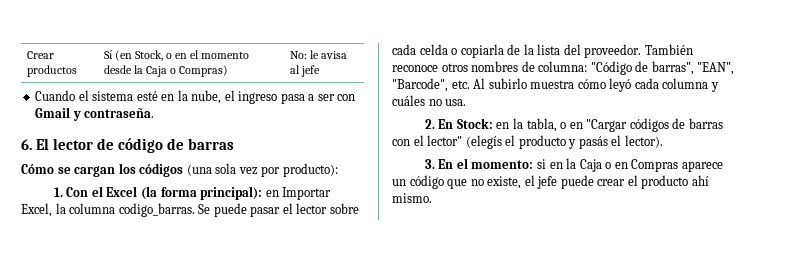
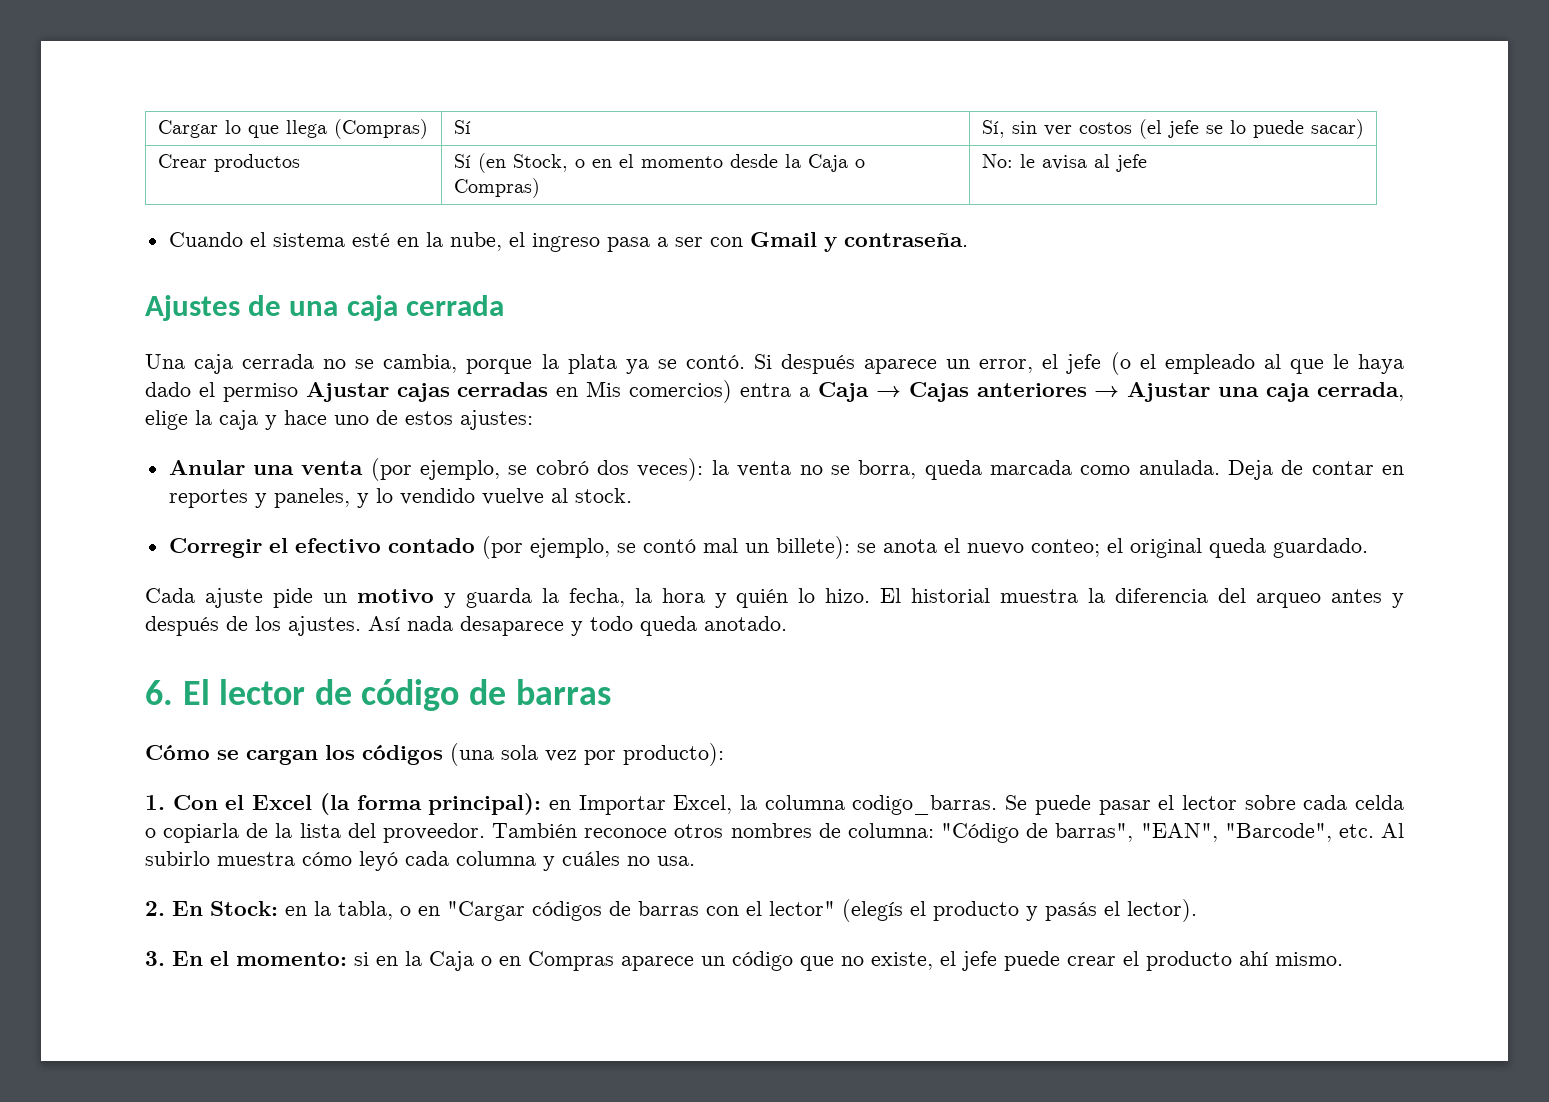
(26, 55) none -> [157,119,428,139] [453,120,471,134] [981,119,1364,139] Cargar lo que llega (Compras) | Sí | Sí, sin ver costos (el jefe se lo puede sacar) //
(155, 113) none -> [145,295,504,321] [145,352,1404,375] [145,380,1405,403] [145,410,533,430] [168,458,1404,481] [168,488,632,508] [168,536,1368,559] [145,588,1404,608] [145,616,787,636] // Ajustes de una caja cerrada // Una caja cerrada no se cambia, porque la plata ya se contó. Si después aparece un error, el jefe (o el empleado al que le haya dado el permiso Ajustar cajas cerradas en Mis comercios) entra a Caja → Cajas anteriores → Ajustar una caja cerrada, elige la caja y hace uno de estos ajustes: // Anular una venta (por ejemplo, se cobró dos veces): la venta no se borra, queda marcada como anulada. Deja de contar en reportes y paneles, y lo vendido vuelve al stock. // Corregir el efectivo contado (por ejemplo, se contó mal un billete): se anota el nuevo conteo; el original queda guardado. // Cada ajuste pide un motivo y guarda la fecha, la hora y quién lo hizo. El historial muestra la diferencia del arqueo antes y después de los ajustes. Así nada desaparece y todo queda anotado.

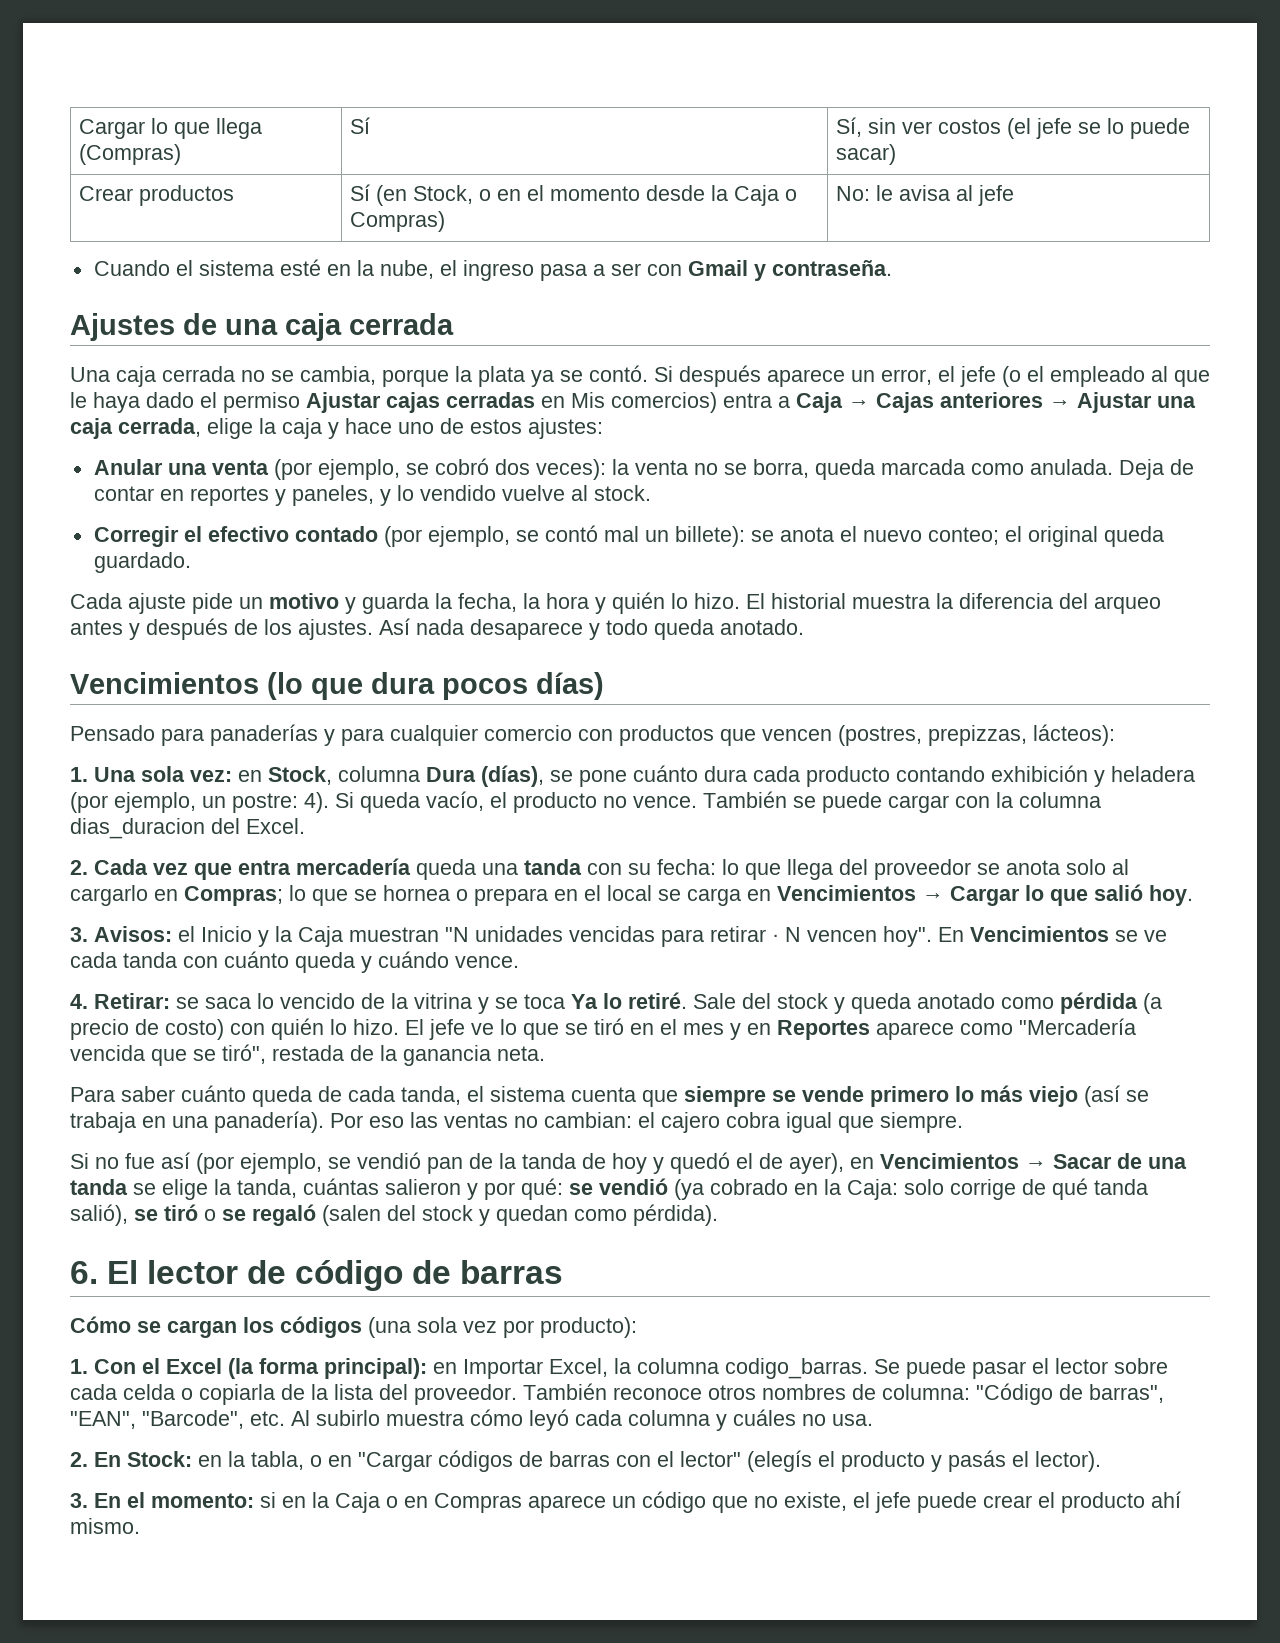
(787, 623) none -> [70,672,604,700] [70,724,1115,746] [70,765,1195,787] [70,791,1101,813] [70,818,305,839] [70,858,1129,880] [70,884,1193,906] [70,926,1167,947] [70,951,519,973] [70,992,1162,1014] [70,1018,1136,1040] [70,1044,545,1066] [70,1085,1149,1107] [70,1111,963,1133] [70,1152,1187,1174] [70,1178,1148,1200] [70,1204,718,1226] // Vencimientos (lo que dura pocos días) // Pensado para panaderías y para cualquier comercio con productos que vencen (postres, prepizzas, lácteos): // 1. Una sola vez: en Stock, columna Dura (días), se pone cuánto dura cada producto contando exhibición y heladera (por ejemplo, un postre: 4). Si queda vacío, el producto no vence. También se puede cargar con la columna dias_duracion del Excel. // 2. Cada vez que entra mercadería queda una tanda con su fecha: lo que llega del proveedor se anota solo al cargarlo en Compras; lo que se hornea o prepara en el local se carga en Vencimientos → Cargar lo que salió hoy. // 3. Avisos: el Inicio y la Caja muestran "N unidades vencidas para retirar · N vencen hoy". En Vencimientos se ve cada tanda con cuánto queda y cuándo vence. // 4. Retirar: se saca lo vencido de la vitrina y se toca Ya lo retiré. Sale del stock y queda anotado como pérdida (a precio de costo) con quién lo hizo. El jefe ve lo que se tiró en el mes y en Reportes aparece como "Mercadería vencida que se tiró", restada de la ganancia neta. // Para saber cuánto queda de cada tanda, el sistema cuenta que siempre se vende primero lo más viejo (así se trabaja en una panadería). Por eso las ventas no cambian: el cajero cobra igual que siempre. // Si no fue así (por ejemplo, se vendió pan de la tanda de hoy y quedó el de ayer), en Vencimientos → Sacar de una tanda se elige la tanda, cuántas salieron y por qué: se vendió (ya cobrado en la Caja: solo corrige de qué tanda salió), se tiró o se regaló (salen del stock y quedan como pérdida).

